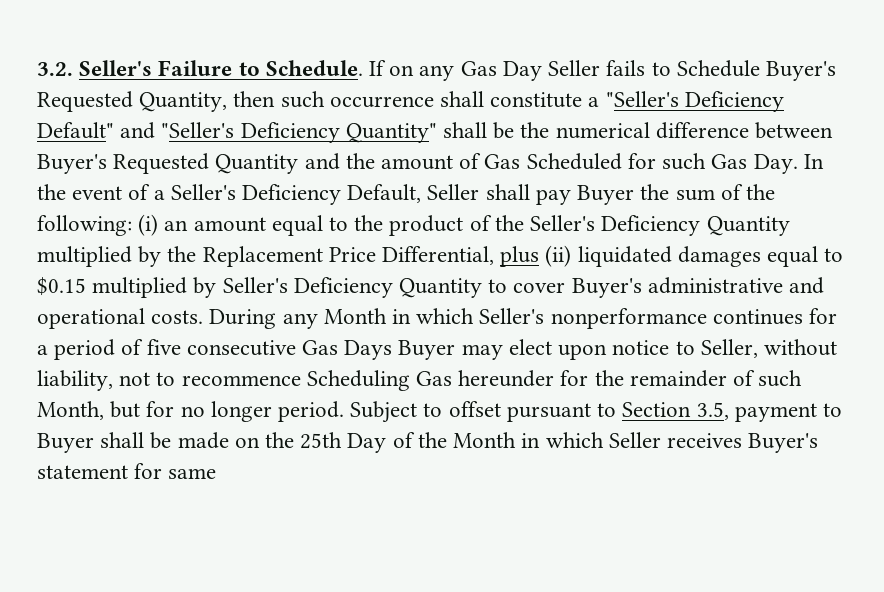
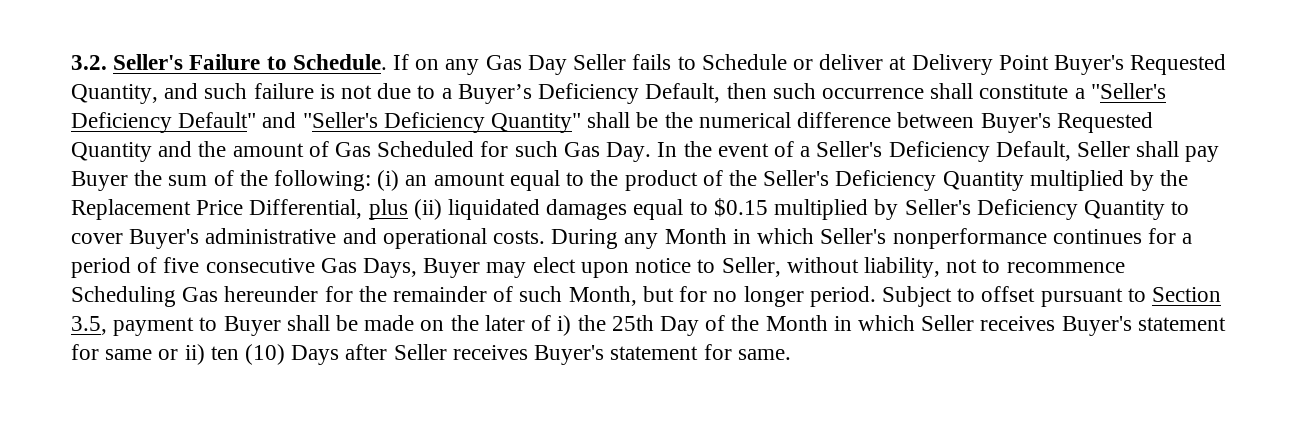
[765,61,836,81] [37,91,228,112] Buyer's Requested Quantity, -> [792,54,1227,75] [71,83,721,104] or deliver at Delivery Point Buyer's Requested Quantity, and such failure is not due to a Buyer’s Deficiency Default,
[344,340,393,360] Days -> [363,258,418,278] Days,
(295, 440) none -> [484,315,606,336] later of i) the
(217, 473) none -> [158,344,791,365] or ii) ten (10) Days after Seller receives Buyer's statement for same.

